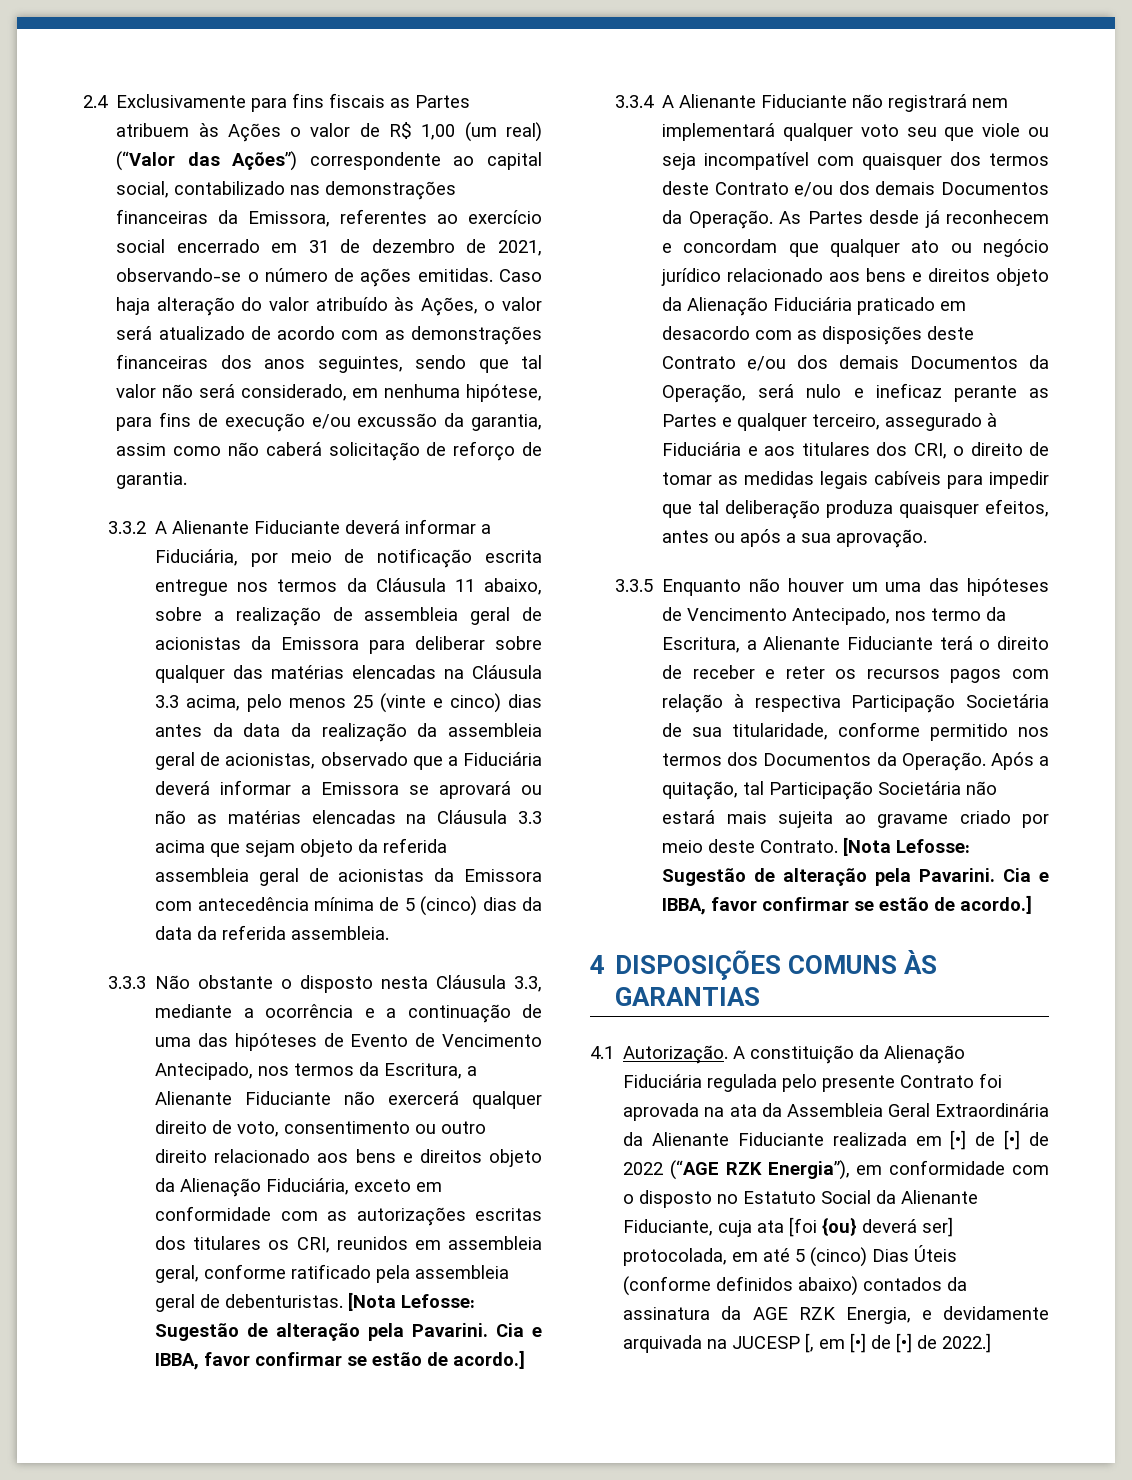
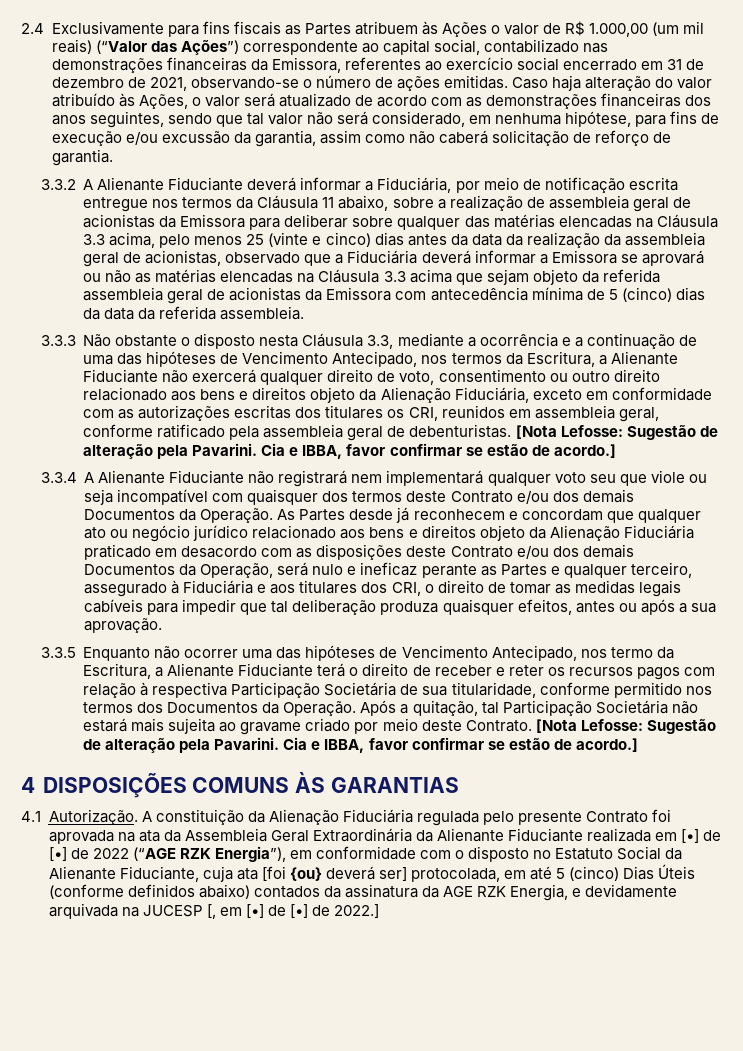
[421,122,542,142] 1,00 (um real) -> [589,21,705,37] [51,39,92,54] 1.000,00 (um mil reais)
[350,1033,436,1047] Evento de -> (239, 358) none
[787,578,878,592] houver um -> [184,649,239,658] ocorrer

